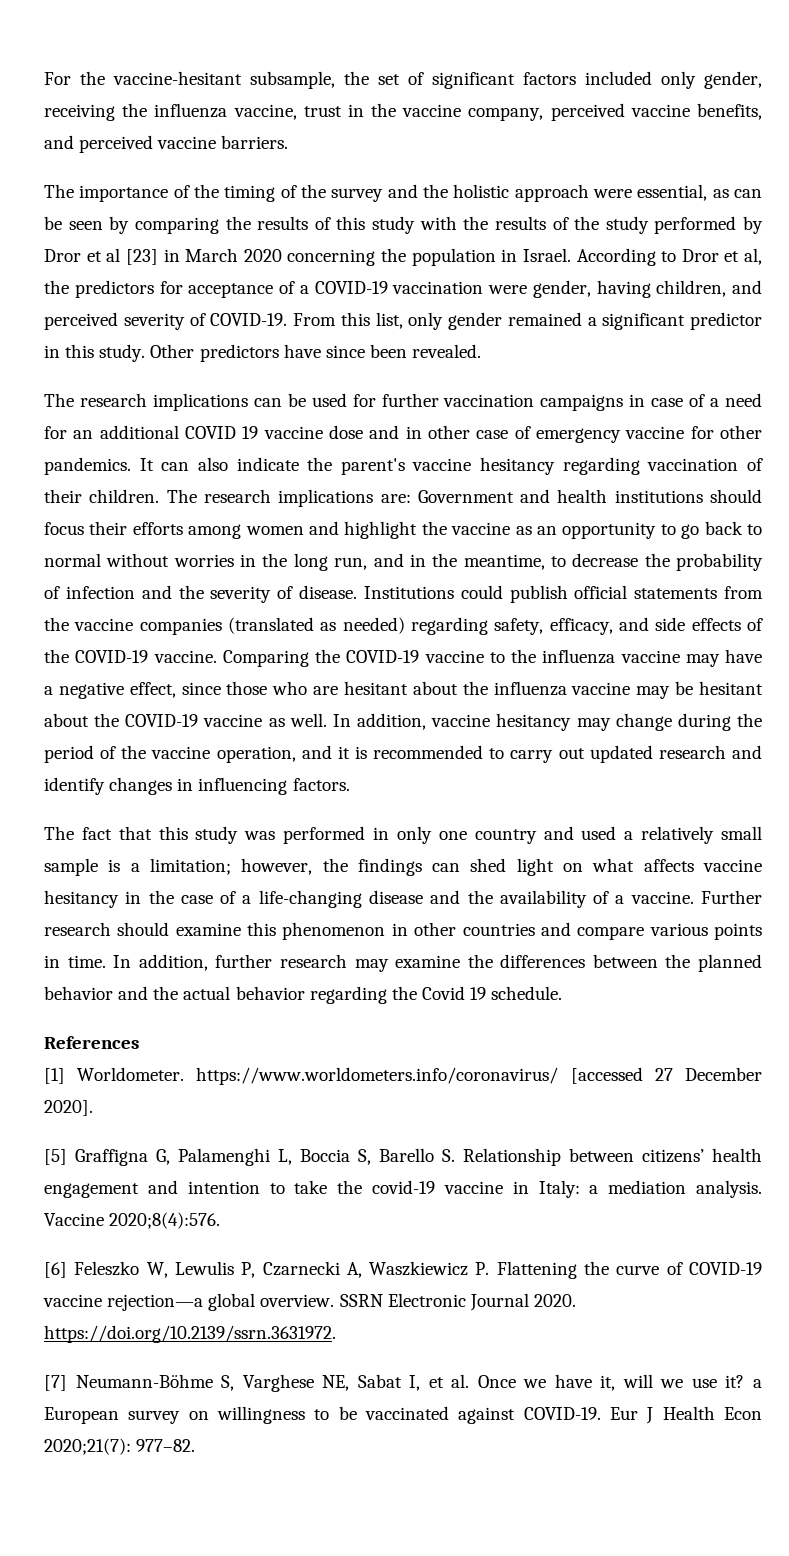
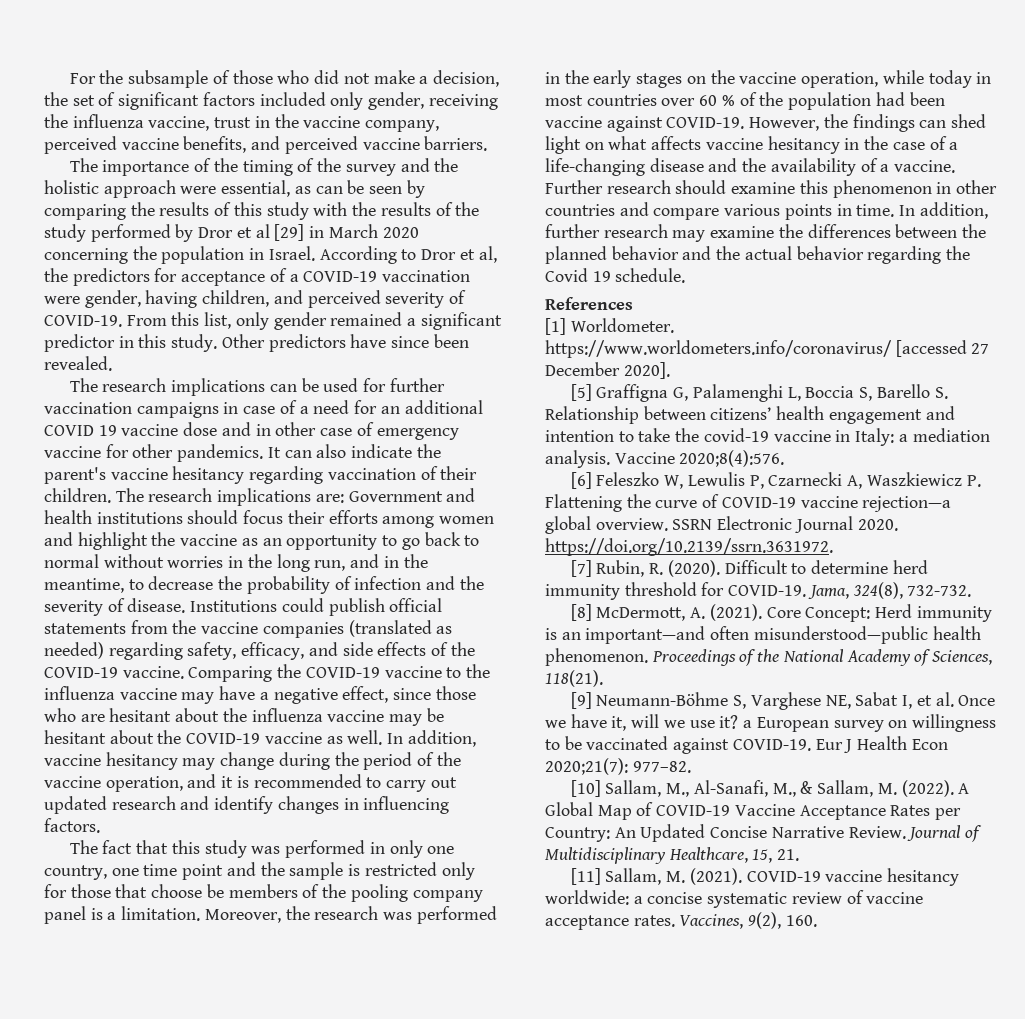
[113,71,335,89] vaccine-hesitant subsample, -> [128,70,499,88] subsample of those who did not make a decision,
[125,249,158,265] [23] -> [274,224,305,241] [29]
[474,826,763,844] [44,858,313,876] country and used a relatively small sample is a limitation; however, -> [44,862,475,880] [44,884,483,902] [44,906,497,924] [545,70,992,88] [545,92,945,110] [545,116,820,132] country, one time point and the sample is restricted only for those that choose be members of the pooling company panel is a limitation. Moreover, the research was performed in the early stages on the vaccine operation, while today in most countries over 60 % of the population had been vaccine against COVID-19. However,
(67, 1383) none -> [596,560,928,577] [545,582,972,600] [570,604,992,622] [545,626,981,644] [545,648,993,666] [545,670,603,687] [570,692,592,709] Rubin, R. (2020). Difficult to determine herd immunity threshold for COVID-19. Jama, 324(8), 732-732. // [8] McDermott, A. (2021). Core Concept: Herd immunity is an important—and often misunderstood—public health phenomenon. Proceedings of the National Academy of Sciences, 118(21). // [9]
(196, 1445) none -> [570,780,970,797] [545,802,962,820] [545,824,983,842] [545,847,800,864] [570,868,960,886] [545,890,924,908] [545,912,817,930] // [10] Sallam, M., Al-Sanafi, M., & Sallam, M. (2022). A Global Map of COVID-19 Vaccine Acceptance Rates per Country: An Updated Concise Narrative Review. Journal of Multidisciplinary Healthcare, 15, 21. // [11] Sallam, M. (2021). COVID-19 vaccine hesitancy worldwide: a concise systematic review of vaccine acceptance rates. Vaccines, 9(2), 160.

